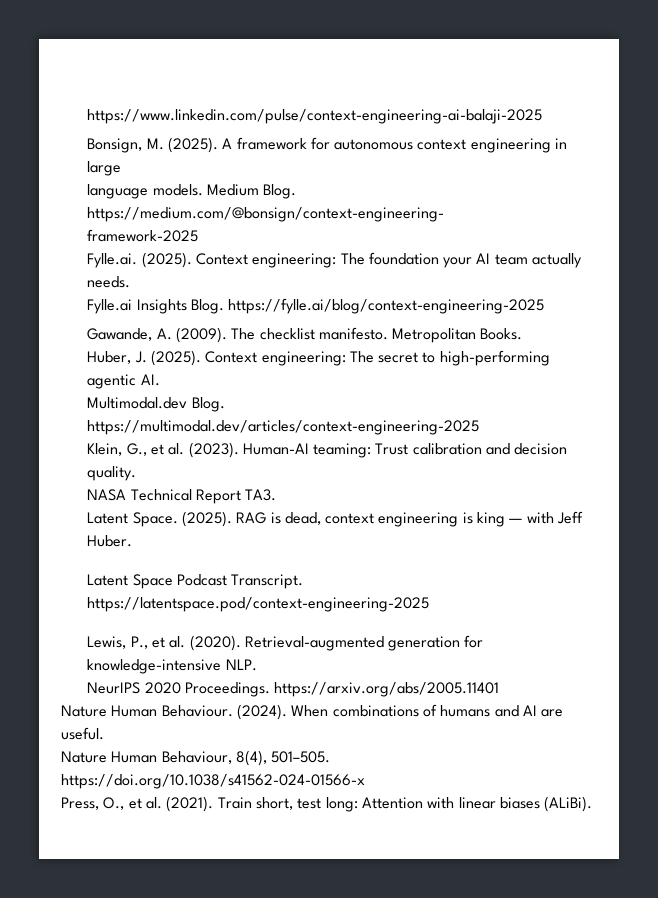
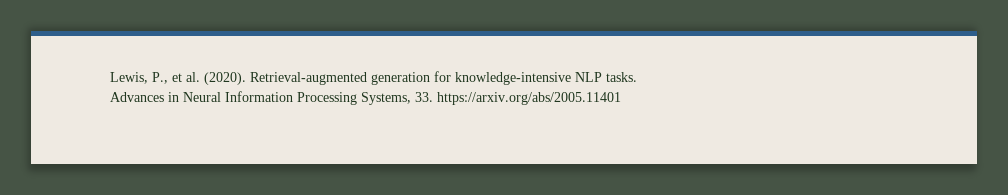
[87,109,543,124] [87,137,568,153] [87,161,122,176] [87,184,297,199] [87,207,445,222] [87,229,199,242] [87,252,583,268] [87,276,131,288] [87,298,545,314] [87,327,523,343] [87,350,550,366] [87,374,160,389] [87,397,225,412] [87,420,480,435] [87,442,568,458] [87,466,137,481] [87,489,277,504] [87,511,584,527] [87,535,133,547] [87,574,304,589] [87,597,430,612] https://www.linkedin.com/pulse/context-engineering-ai-balaji-2025 // Bonsign, M. (2025). A framework for autonomous context engineering in large // language models. Medium Blog. https://medium.com/@bonsign/context-engineering- // framework-2025 // Fylle.ai. (2025). Context engineering: The foundation your AI team actually needs. // Fylle.ai Insights Blog. https://fylle.ai/blog/context-engineering-2025 // Gawande, A. (2009). The checklist manifesto. Metropolitan Books. // Huber, J. (2025). Context engineering: The secret to high-performing agentic AI. // Multimodal.dev Blog. https://multimodal.dev/articles/context-engineering-2025 // Klein, G., et al. (2023). Human-AI teaming: Trust calibration and decision quality. // NASA Technical Report TA3. // Latent Space. (2025). RAG is dead, context engineering is king — with Jeff Huber. // Latent Space Podcast Transcript. https://latentspace.pod/context-engineering-2025 // -> (109, 78) none
[225,659,257,671] [87,682,500,697] [61,704,564,720] [61,727,104,740] [61,750,331,766] [61,774,365,789] [61,796,593,812] NLP. // NeurIPS 2020 Proceedings. https://arxiv.org/abs/2005.11401 // Nature Human Behaviour. (2024). When combinations of humans and AI are useful. // Nature Human Behaviour, 8(4), 501–505. https://doi.org/10.1038/s41562-024-01566-x // Press, O., et al. (2021). Train short, test long: Attention with linear biases (ALiBi). -> [574,72,637,82] [109,91,621,105] NLP tasks. // Advances in Neural Information Processing Systems, 33. https://arxiv.org/abs/2005.11401

